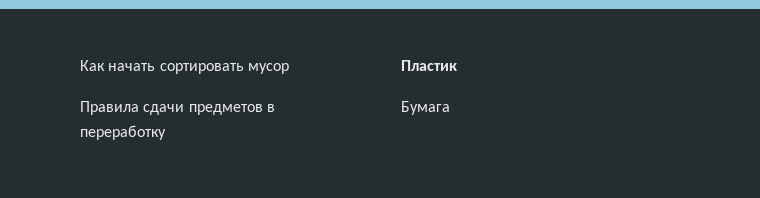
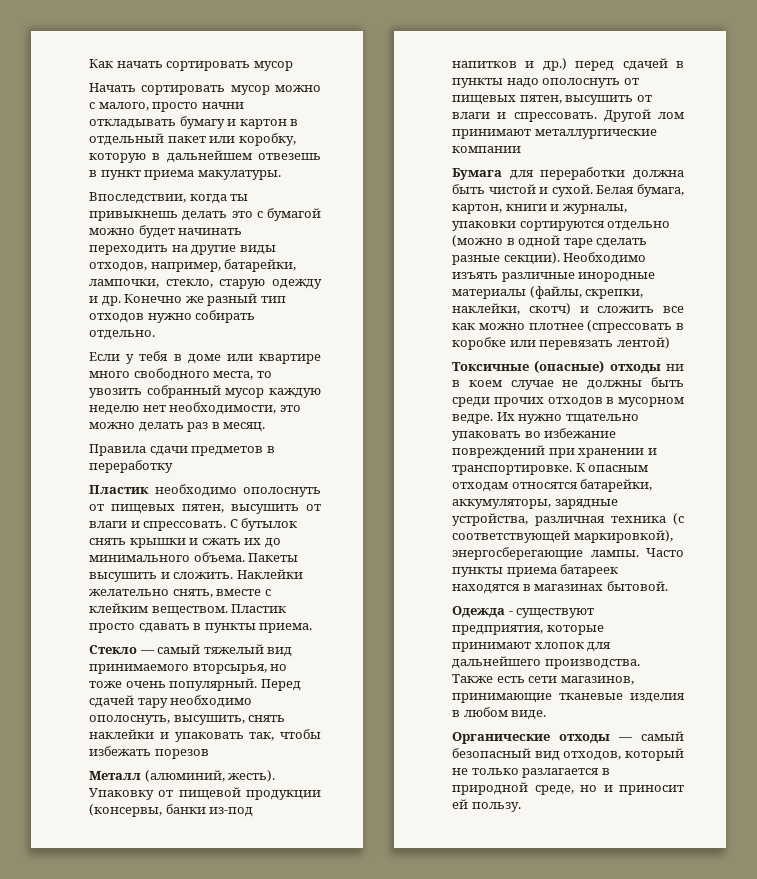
(289, 68) none -> [89,83,321,95] [89,102,244,112] [89,116,299,129] [89,133,296,146] [89,150,321,163] [89,170,281,180] [89,192,249,204] [89,208,321,221] [89,225,243,238] [89,245,276,255] [89,259,297,272] [89,279,322,289] [89,293,286,306] [89,310,256,323] [89,330,155,340] [89,351,321,364] [89,368,272,381] [89,385,321,398] [89,402,301,415] [89,422,266,432] // Начать сортировать мусор можно с малого, просто начни откладывать бумагу и картон в отдельный пакет или коробку, которую в дальнейшем отвезешь в пункт приема макулатуры. // Впоследствии, когда ты привыкнешь делать это с бумагой можно будет начинать переходить на другие виды отходов, например, батарейки, лампочки, стекло, старую одежду и др. Конечно же разный тип отходов нужно собирать отдельно. // Если у тебя в доме или квартире много свободного места, то увозить собранный мусор каждую неделю нет необходимости, это можно делать раз в месяц.
[401,101,450,115] // Бумага -> [154,484,321,497] [89,504,321,514] [89,518,298,531] [89,538,281,548] [89,552,299,562] [89,569,303,582] [89,589,271,598] [89,603,287,616] [89,623,313,633] [89,644,293,657] [89,664,288,674] [89,678,301,691] [89,695,253,708] [89,715,286,725] [89,729,321,742] [89,746,209,759] [89,770,276,782] [89,787,321,800] [89,804,254,817] [452,58,684,71] [452,78,639,88] [452,95,652,105] [452,109,684,122] [452,129,657,139] [452,146,521,153] [452,167,684,180] [452,184,684,197] [452,204,627,214] [452,221,671,231] [452,235,648,248] [452,252,647,265] [452,272,656,282] [452,286,644,299] [452,303,684,315] [452,320,684,333] [452,337,670,350] [452,360,684,374] [452,377,684,390] [452,397,684,407] [452,412,639,424] [452,428,617,441] [452,445,657,458] [452,463,649,475] [452,479,653,492] [452,499,618,509] [452,513,684,526] [452,530,673,543] [452,547,684,560] [452,564,619,577] [452,581,668,594] [452,606,595,618] [452,625,604,635] [452,642,612,652] [452,656,640,669] [452,674,634,685] [452,693,685,703] [452,707,547,720] [452,731,684,744] [452,748,684,761] [452,768,610,778] [452,782,684,795] [452,799,521,812] необходимо ополоснуть от пищевых пятен, высушить от влаги и спрессовать. С бутылок снять крышки и сжать их до минимального объема. Пакеты высушить и сложить. Наклейки желательно снять, вместе с клейким веществом. Пластик просто сдавать в пункты приема. // Стекло — самый тяжелый вид принимаемого вторсырья, но тоже очень популярный. Перед сдачей тару необходимо ополоснуть, высушить, снять наклейки и упаковать так, чтобы избежать порезов // Металл (алюминий, жесть). Упаковку от пищевой продукции (консервы, банки из-под напитков и др.) перед сдачей в пункты надо ополоснуть от пищевых пятен, высушить от влаги и спрессовать. Другой лом принимают металлургические компании // Бумага для переработки должна быть чистой и сухой. Белая бумага, картон, книги и журналы, упаковки сортируются отдельно (можно в одной таре сделать разные секции). Необходимо изъять различные инородные материалы (файлы, скрепки, наклейки, скотч) и сложить все как можно плотнее (спрессовать в коробке или перевязать лентой) // Токсичные (опасные) отходы ни в коем случае не должны быть среди прочих отходов в мусорном ведре. Их нужно тщательно упаковать во избежание повреждений при хранении и транспортировке. К опасным отходам относятся батарейки, аккумуляторы, зарядные устройства, различная техника (с соответствующей маркировкой), энергосберегающие лампы. Часто пункты приема батареек находятся в магазинах бытовой. // Одежда - существуют предприятия, которые принимают хлопок для дальнейшего производства. Также есть сети магазинов, принимающие тканевые изделия в любом виде. // Органические отходы — самый безопасный вид отходов, который не только разлагается в природной среде, но и приносит ей пользу.

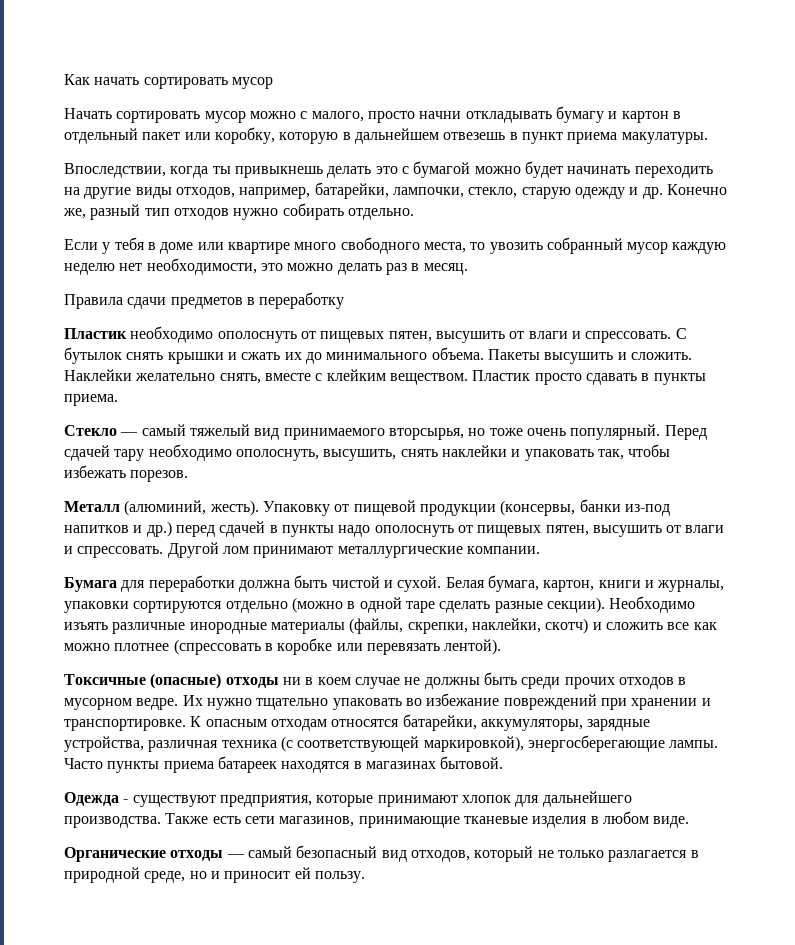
[185,296,204,303] же -> [63,208,86,219] же,
[154,749,209,759] порезов -> [130,470,189,482] порезов.
[452,146,521,153] компании -> [466,546,540,554] компании.
[616,337,670,349] лентой) -> [444,639,502,655] лентой).

